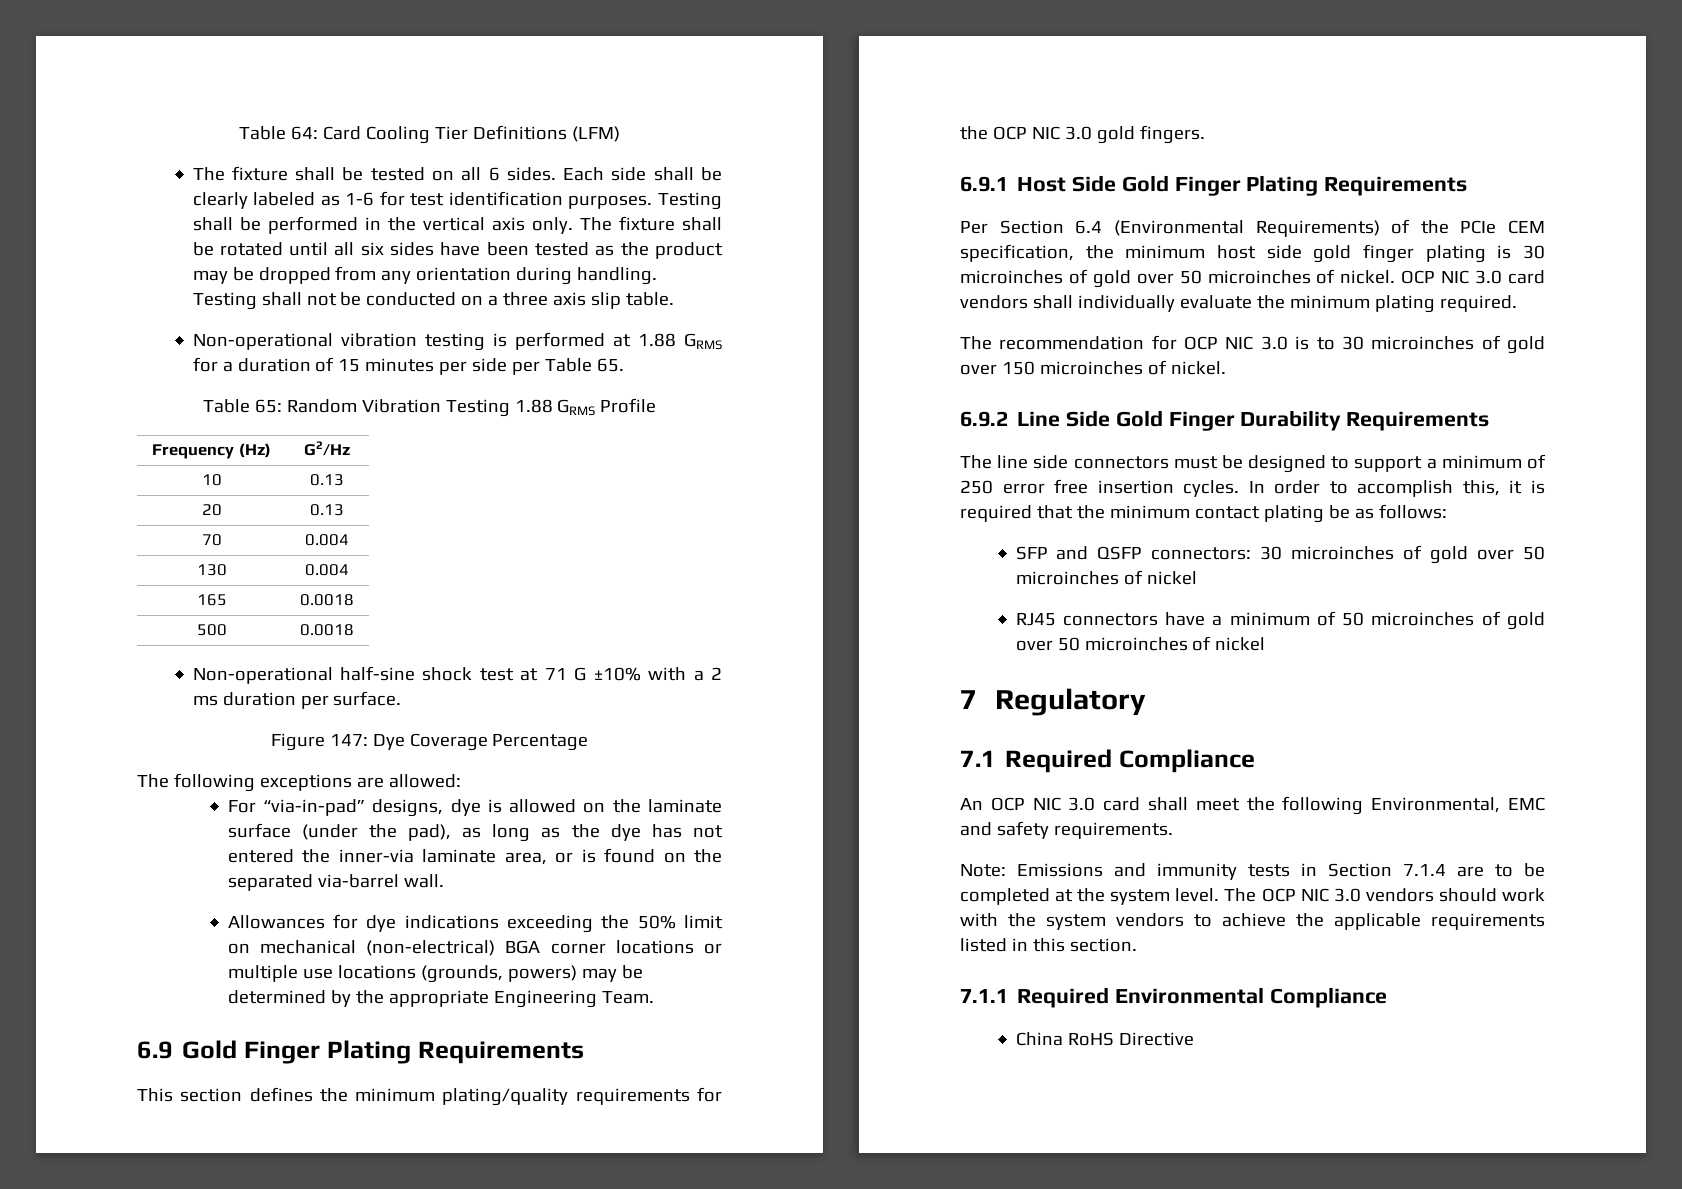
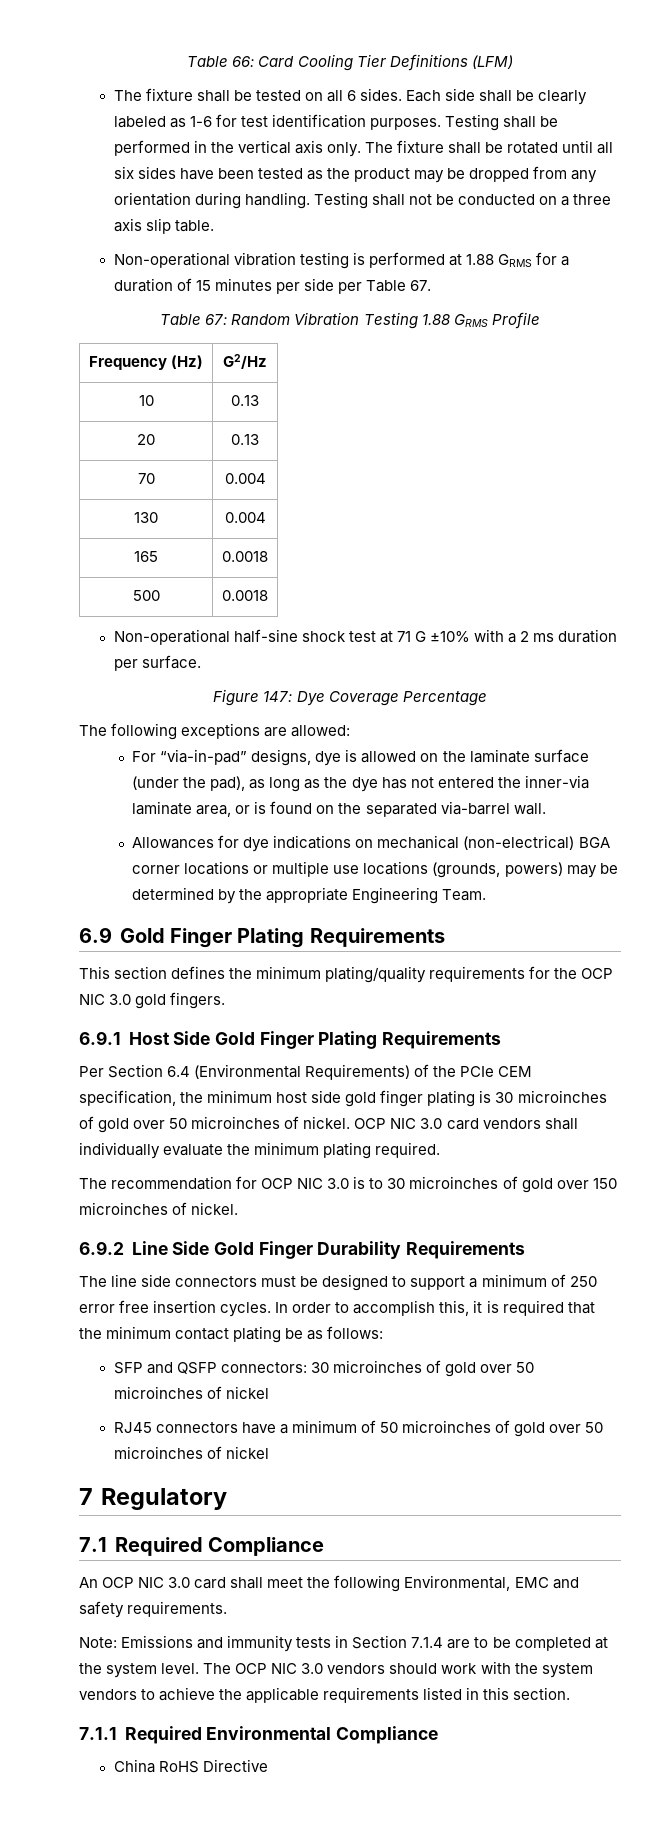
[239,126,319,140] Table 64: -> [187,56,255,67] Table 66:
[597,358,625,372] [202,399,282,413] 65. // Table 65: -> [410,280,432,291] [160,314,228,325] 67. // Table 67:
[506,915,723,933] exceeding the 50% limit -> (352, 842) none

